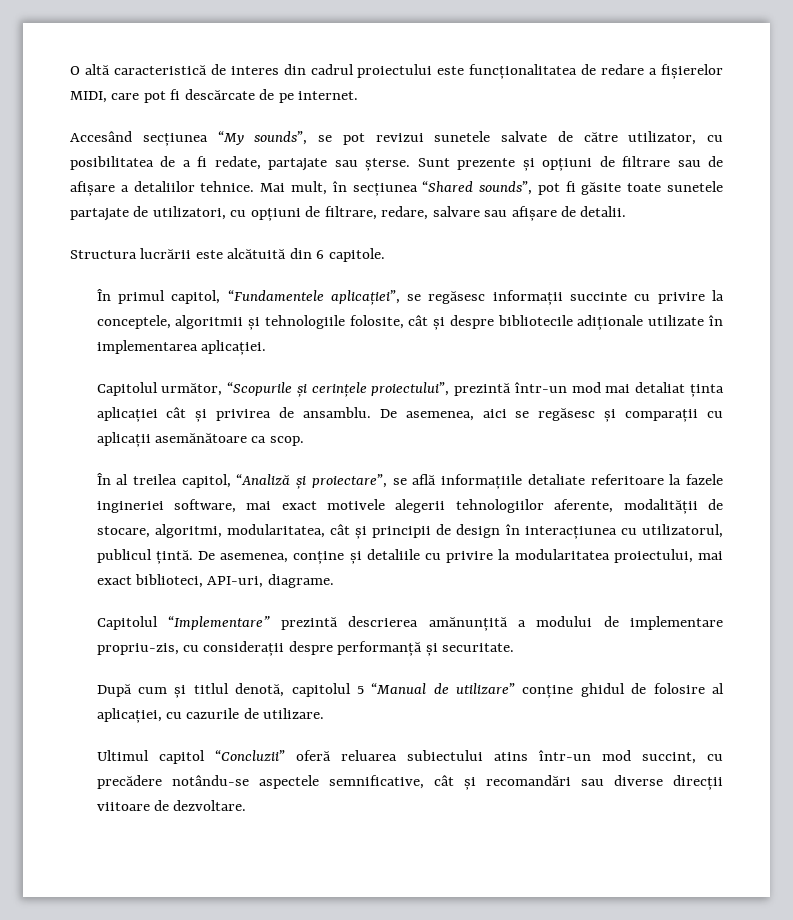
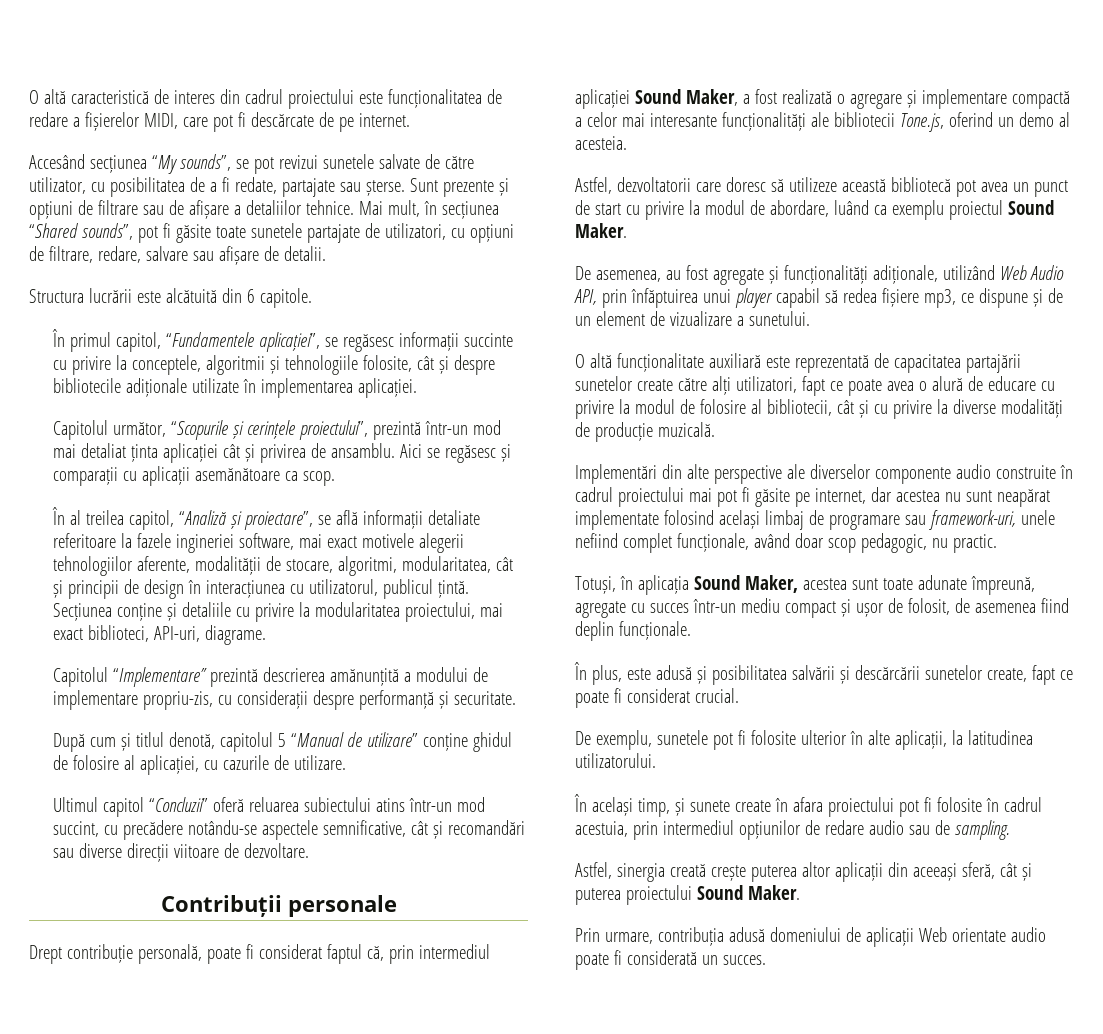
[379,409,507,421] De asemenea, aici -> [400,444,423,458] Aici
[441,474,523,489] informațiile -> [363,510,424,529] informații
[197,551,289,563] De asemenea, -> [53,603,113,621] Secțiunea
(247, 805) none -> [160,895,397,917] [29,944,490,964] [575,89,1070,109] [575,112,1070,132] [575,136,627,150] [575,177,1068,197] [575,200,1054,220] [575,223,627,238] [575,265,1064,285] [574,288,1063,308] [575,311,810,326] [575,353,1021,373] [575,376,1055,396] [575,399,1063,419] [575,422,715,442] [575,464,1073,484] [575,487,1050,507] [575,510,1055,530] [575,533,997,553] [575,575,1035,595] [575,598,1069,618] [575,621,691,641] [574,662,1073,685] [575,688,739,708] [575,730,1033,750] [575,753,656,768] [574,794,1042,817] [575,820,1010,840] [575,862,1032,882] [575,885,800,905] [575,927,1046,947] [575,950,766,970] // Contribuții personale // Drept contribuție personală, poate fi considerat faptul că, prin intermediul aplicației Sound Maker, a fost realizată o agregare și implementare compactă a celor mai interesante funcționalități ale bibliotecii Tone.js, oferind un demo al acesteia. // Astfel, dezvoltatorii care doresc să utilizeze această bibliotecă pot avea un punct de start cu privire la modul de abordare, luând ca exemplu proiectul Sound Maker. // De asemenea, au fost agregate și funcționalități adiționale, utilizând Web Audio API, prin înfăptuirea unui player capabil să redea fișiere mp3, ce dispune și de un element de vizualizare a sunetului. // O altă funcționalitate auxiliară este reprezentată de capacitatea partajării sunetelor create către alți utilizatori, fapt ce poate avea o alură de educare cu privire la modul de folosire al bibliotecii, cât și cu privire la diverse modalități de producție muzicală. // Implementări din alte perspective ale diverselor componente audio construite în cadrul proiectului mai pot fi găsite pe internet, dar acestea nu sunt neapărat implementate folosind același limbaj de programare sau framework-uri, unele nefiind complet funcționale, având doar scop pedagogic, nu practic. // Totuși, în aplicația Sound Maker, acestea sunt toate adunate împreună, agregate cu succes într-un mediu compact și ușor de folosit, de asemenea fiind deplin funcționale. // În plus, este adusă și posibilitatea salvării și descărcării sunetelor create, fapt ce poate fi considerat crucial. // De exemplu, sunetele pot fi folosite ulterior în alte aplicații, la latitudinea utilizatorului. // În același timp, și sunete create în afara proiectului pot fi folosite în cadrul acestuia, prin intermediul opțiunilor de redare audio sau de sampling. // Astfel, sinergia creată crește puterea altor aplicații din aceeași sferă, cât și puterea proiectului Sound Maker. // Prin urmare, contribuția adusă domeniului de aplicații Web orientate audio poate fi considerată un succes.

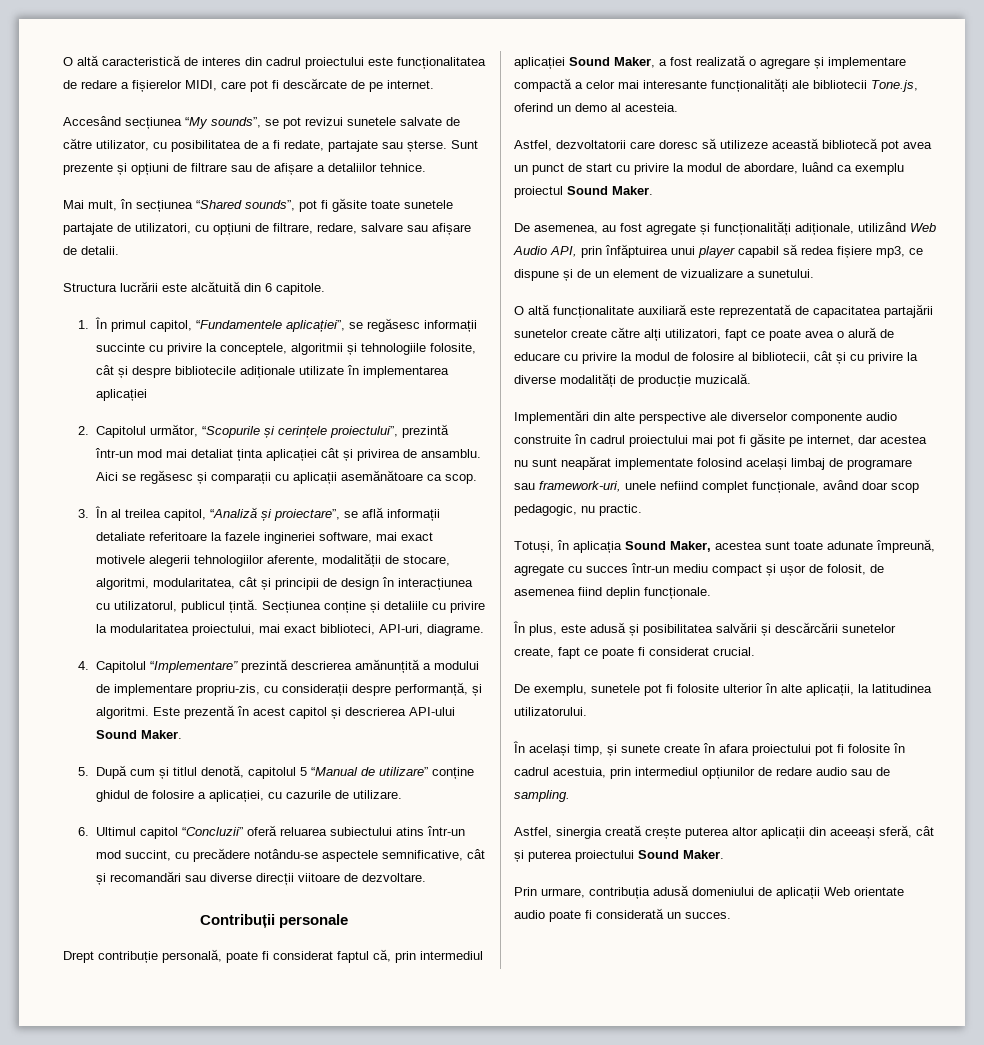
(354, 207) none -> (426, 167) //
(312, 298) none -> [78,320,90,329] 1.
[358,378,418,398] aplicației. // -> [95,389,147,401] [78,426,90,435] aplicației // 2.
(336, 478) none -> [78,509,90,518] 3.
(267, 635) none -> [78,661,90,670] 4.
[359,690,517,710] performanță și securitate. // -> [394,682,482,696] [95,705,455,719] [95,730,182,739] [78,767,90,776] performanță, și algoritmi. Este prezentă în acest capitol și descrierea API-ului Sound Maker. // 5.
[124,755,136,770] al -> [197,792,206,799] a
(347, 762) none -> [78,827,90,836] 6.

